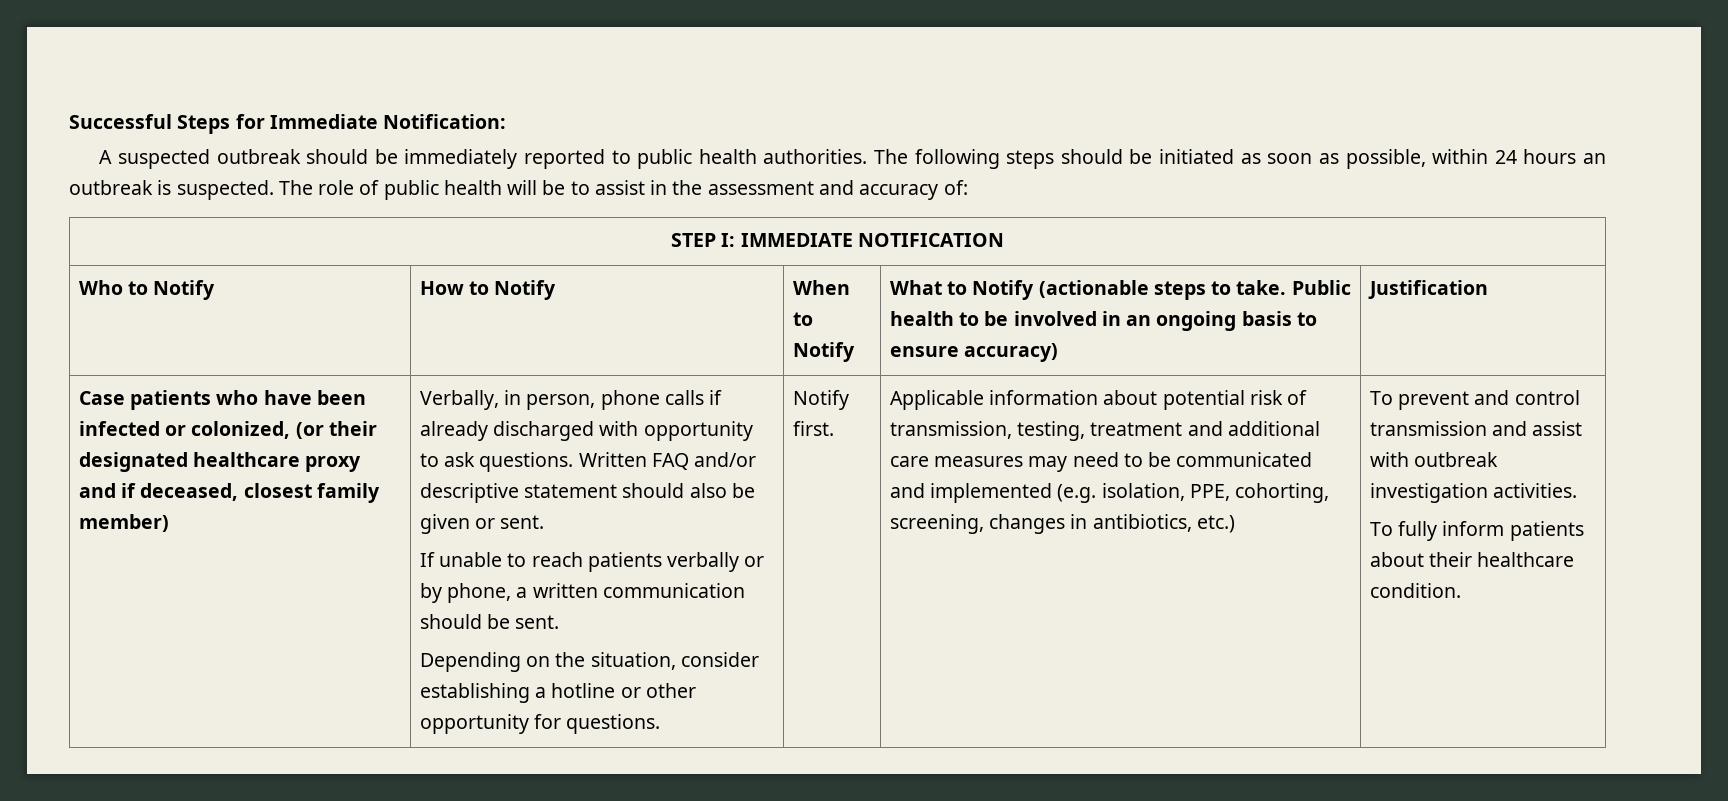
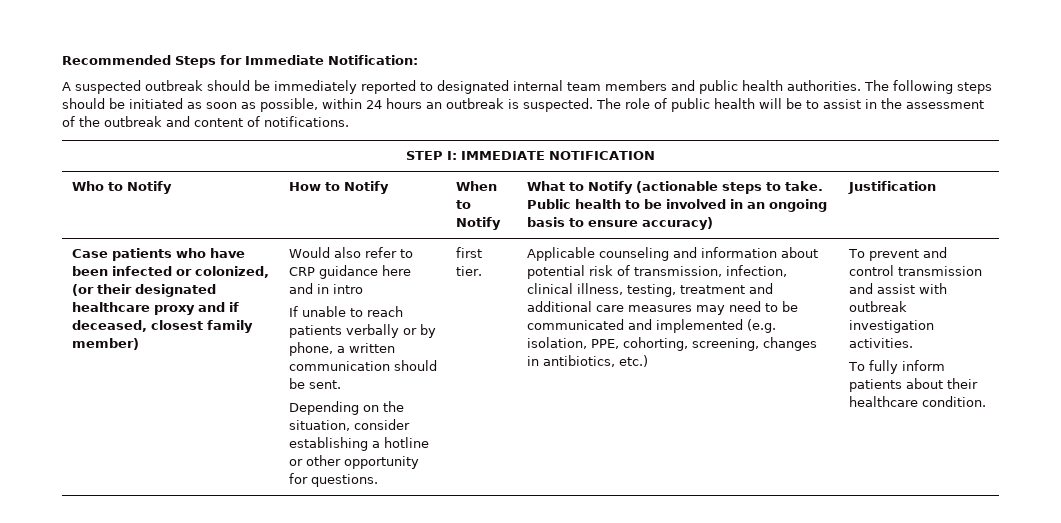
[69,114,172,129] Successful -> [62,55,171,65] Recommended
(631, 157) none -> [437,80,695,94] designated internal team members and
[818,180,968,200] and accuracy of: -> [62,116,349,127] of the outbreak and content of notifications.
[419,390,723,410] [419,421,753,441] [419,452,757,472] [419,483,755,503] [419,514,545,534] Verbally, in person, phone calls if already discharged with opportunity to ask questions. Written FAQ and/or descriptive statement should also be given or sent. -> [288,247,413,258] [288,265,411,279] [288,283,363,294] Would also refer to CRP guidance here and in intro
[792,390,849,410] [792,421,834,436] Notify first. -> [455,247,482,258] [455,266,482,276] first tier.
(984, 400) none -> [598,247,697,261] counseling and
(1012, 430) none -> [725,265,787,277] [526,283,623,295] infection, clinical illness,

